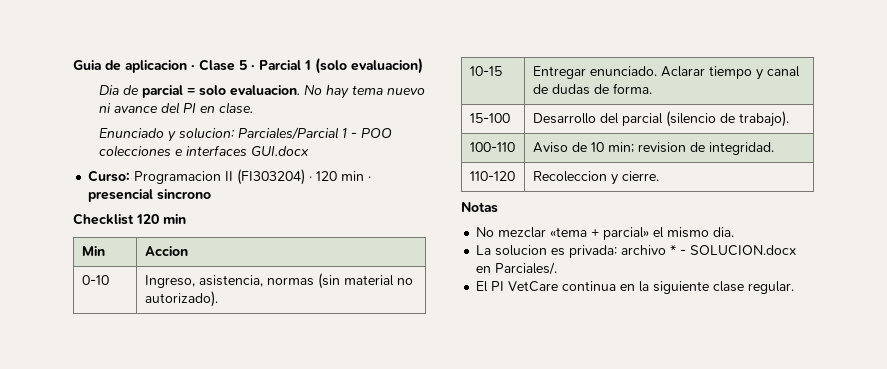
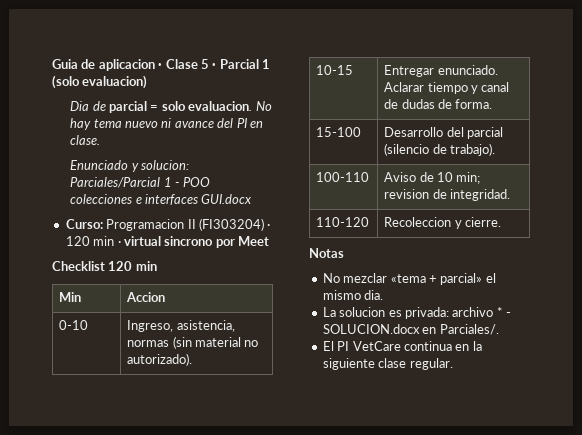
[88,189,154,202] presencial -> [123,236,161,246] virtual
(212, 194) none -> [215,236,269,248] por Meet

